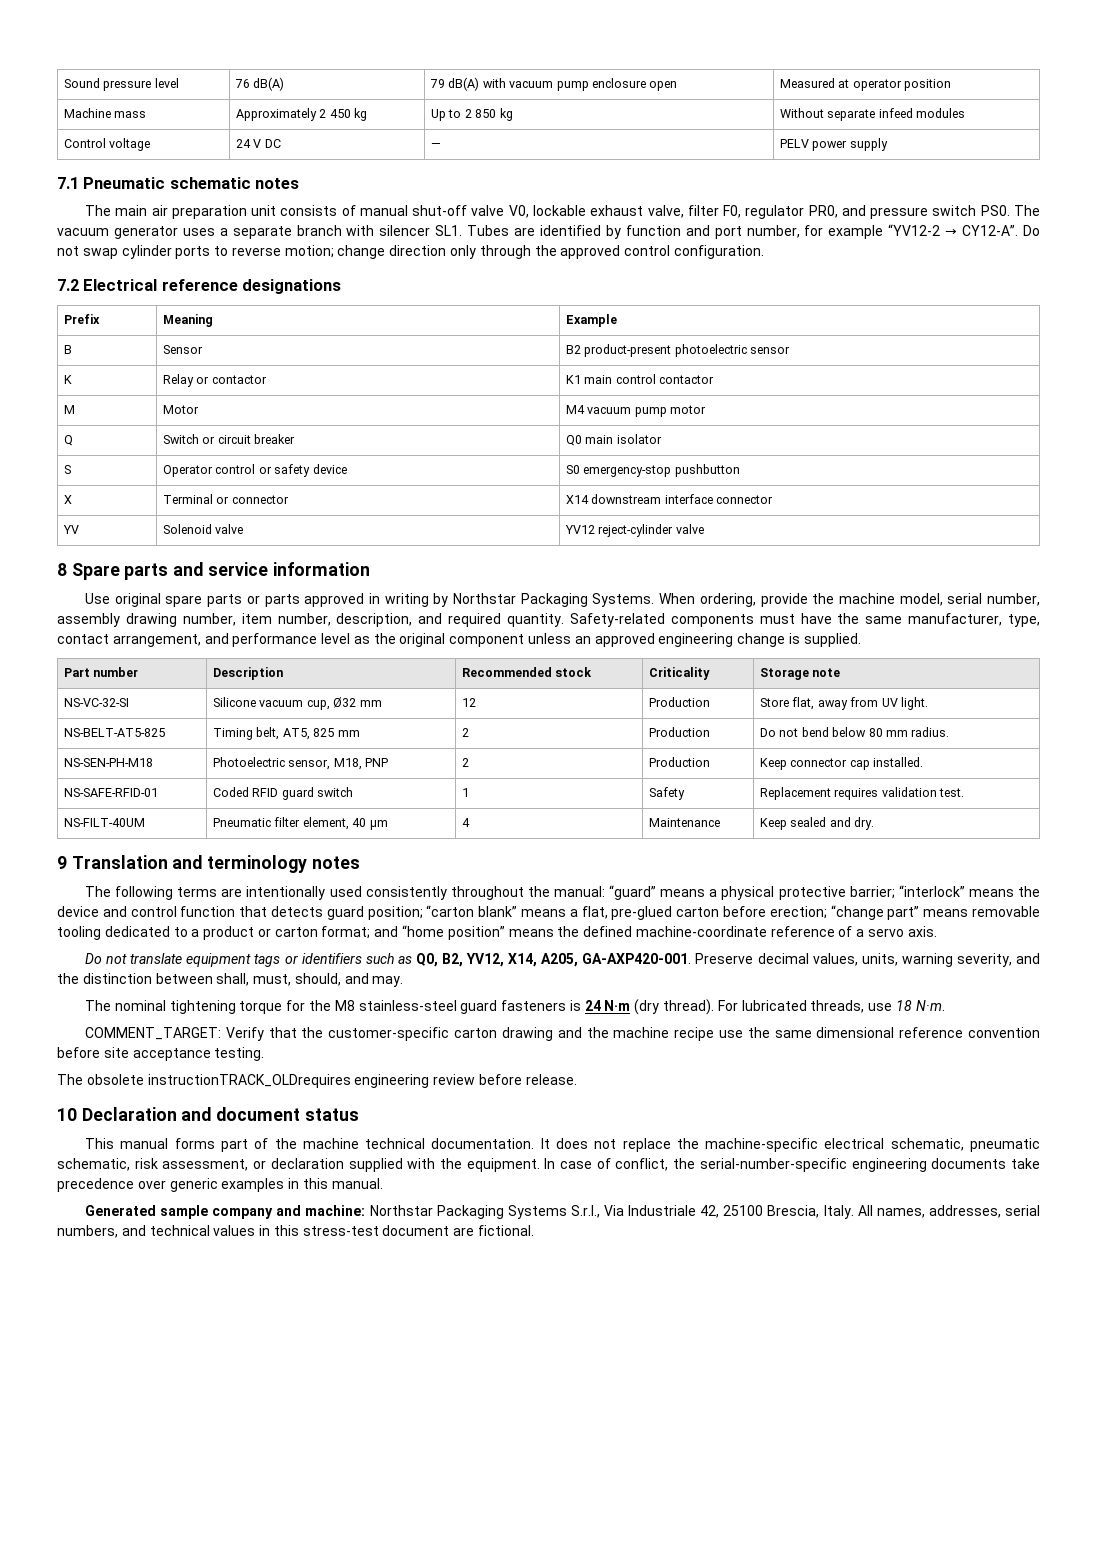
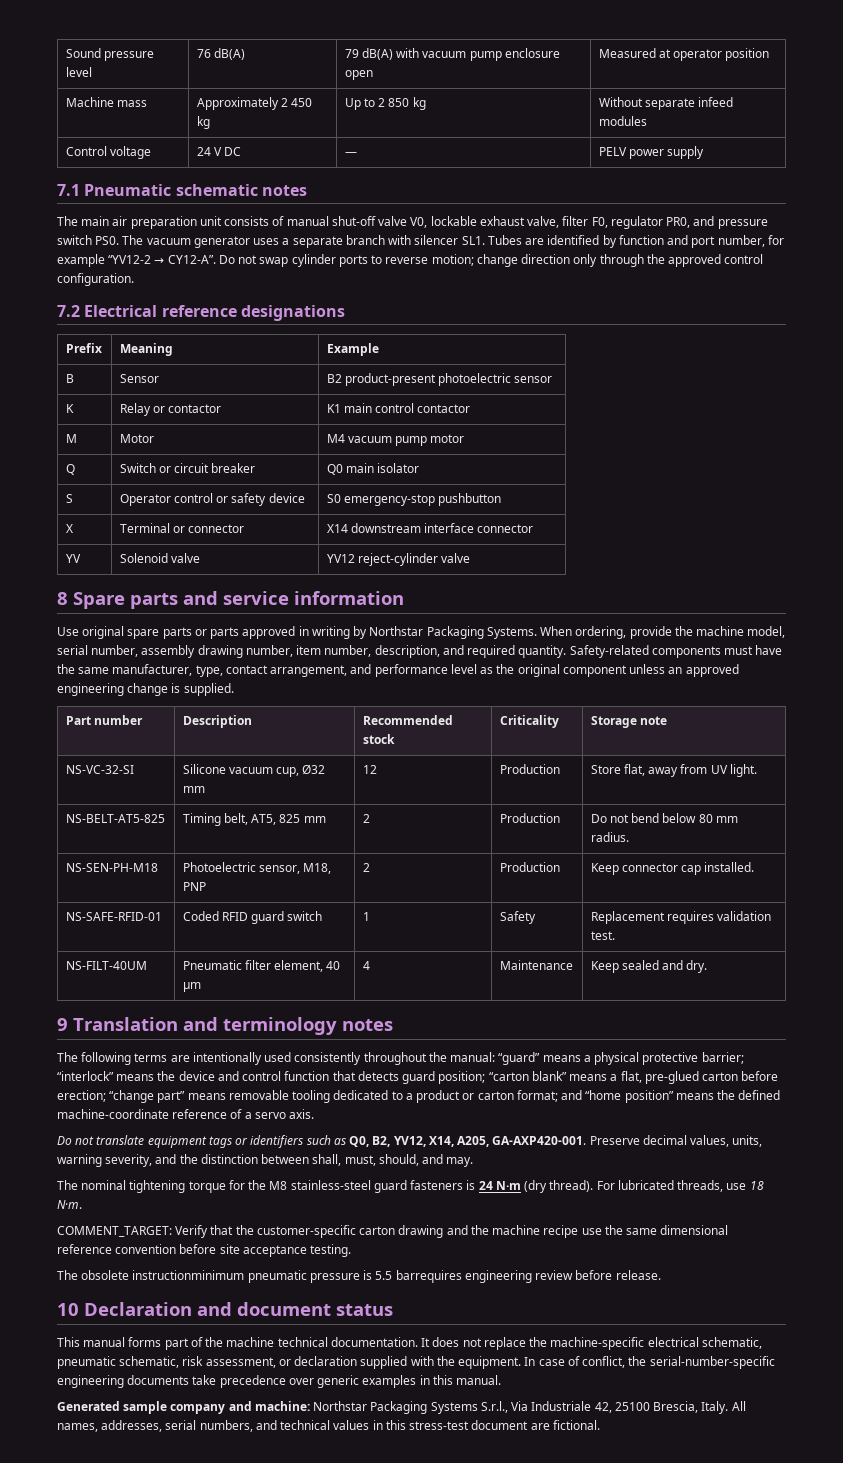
[147,1074,351,1088] instructionTRACK_OLDrequires -> [132,1270,462,1283] instructionminimum pneumatic pressure is 5.5 barrequires

